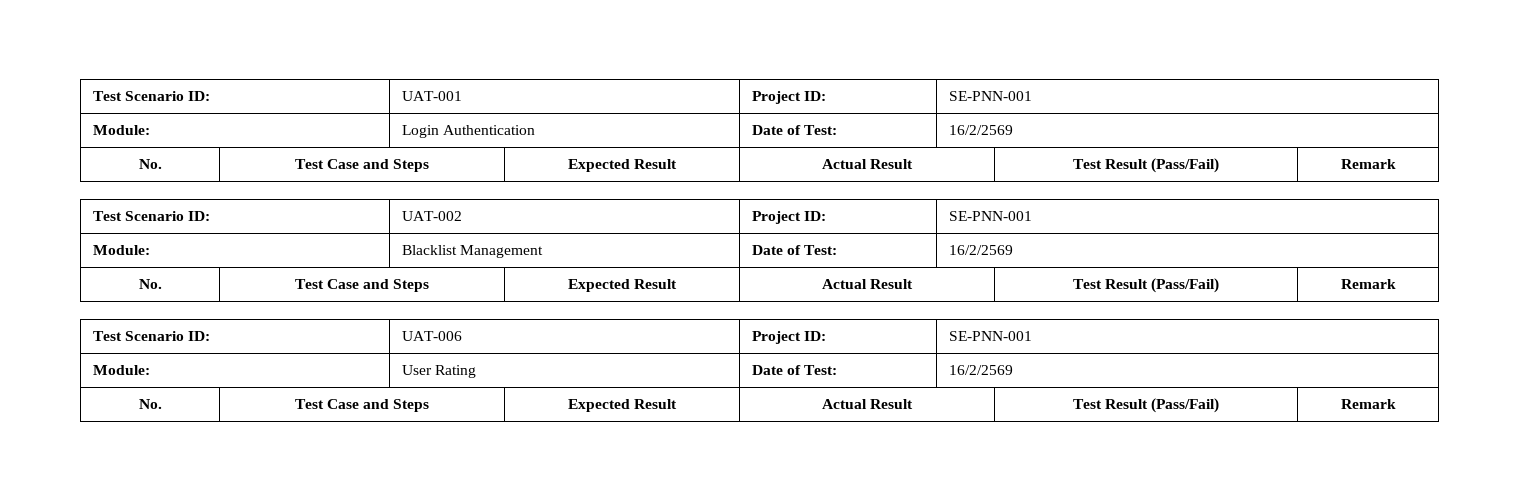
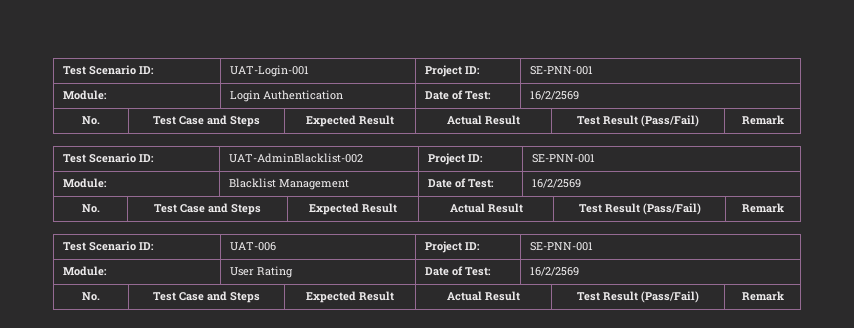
[92,91,210,101] [401,91,462,101] Test Scenario ID: | UAT-001 -> [62,65,154,75] [229,65,309,77] Test Scenario ID: | UAT-Login-001
[401,211,462,221] UAT-002 -> [228,153,363,163] UAT-AdminBlacklist-002

